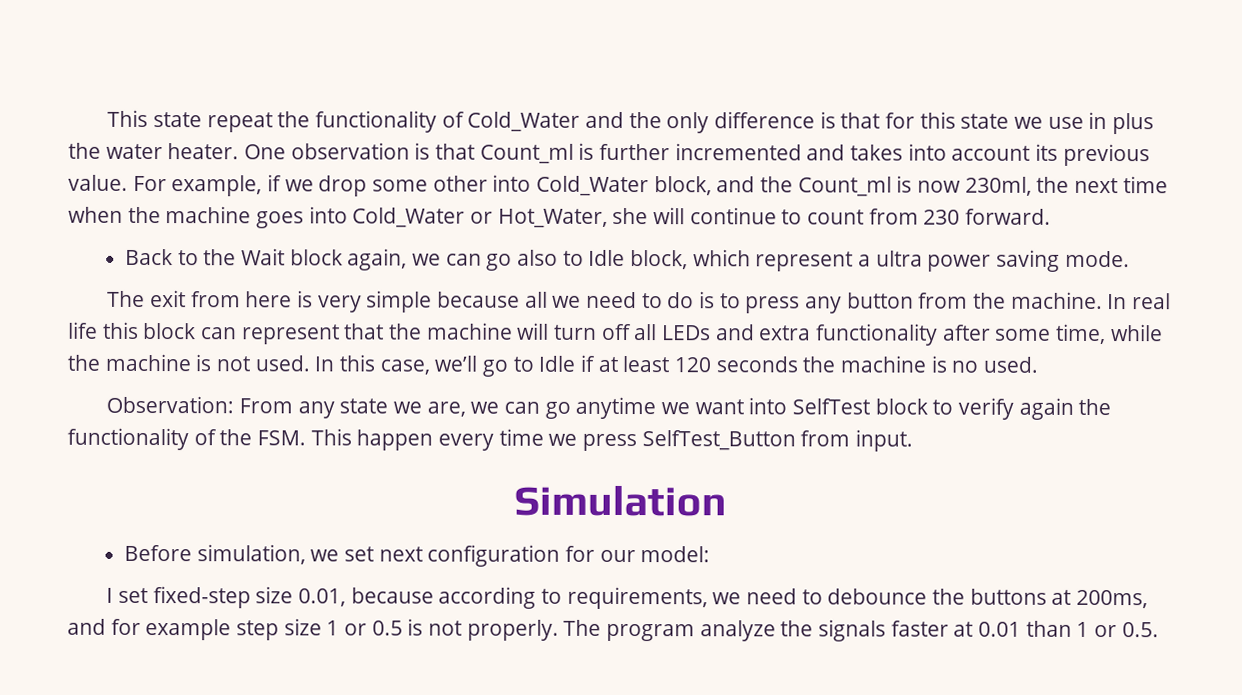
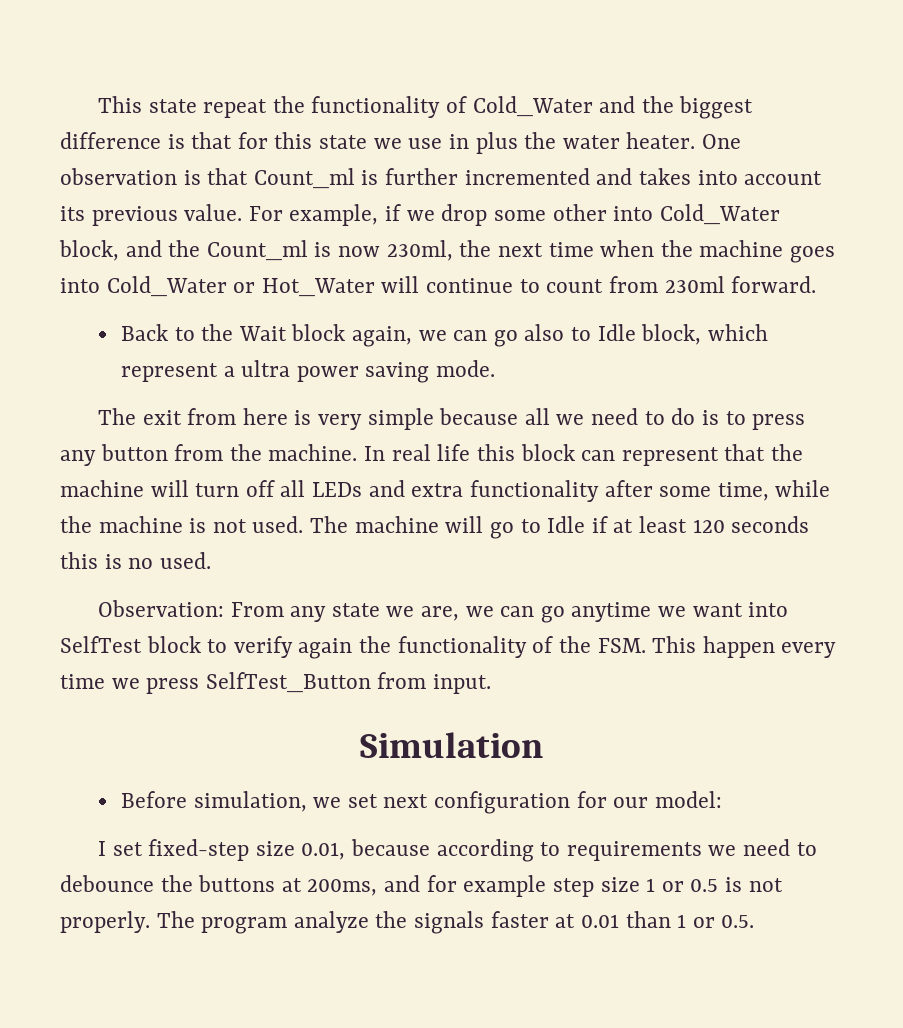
[666,112,710,134] only -> [679,96,754,119] biggest
[497,207,649,228] Hot_Water, she -> [261,278,375,297] Hot_Water
[923,209,961,225] 230 -> [664,276,725,293] 230ml
[314,354,478,375] In this case, we’ll -> [310,516,484,533] The machine will
[802,355,927,373] the machine -> [60,552,98,569] this
[566,586,708,610] requirements, -> [566,841,702,861] requirements

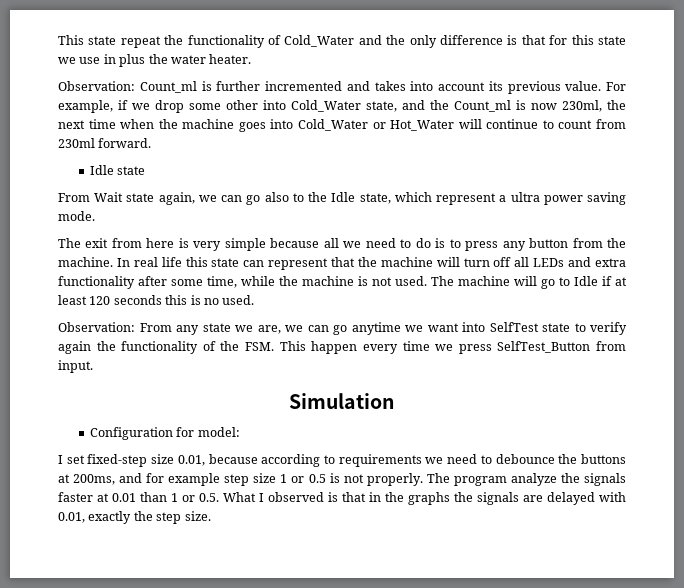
[679,96,754,119] biggest -> [409,35,437,48] only
[701,134,741,149] [60,168,249,185] One observation is that -> [58,81,135,91] // Observation:
[59,240,119,261] block, -> [366,101,397,112] state,
[120,324,346,341] Back to the Wait block -> [89,165,146,175] [58,192,155,202] Idle state // From Wait state
[597,324,702,345] Idle block, -> [308,192,391,204] the Idle state,
[520,444,575,461] block -> [211,258,240,267] state
[146,636,201,653] block -> [542,323,570,332] state
[120,791,649,814] Before simulation, we set next configuration for our -> [89,427,195,440] Configuration for
(755, 921) none -> [223,492,626,505] [58,511,211,524] What I observed is that in the graphs the signals are delayed with 0.01, exactly the step size.

